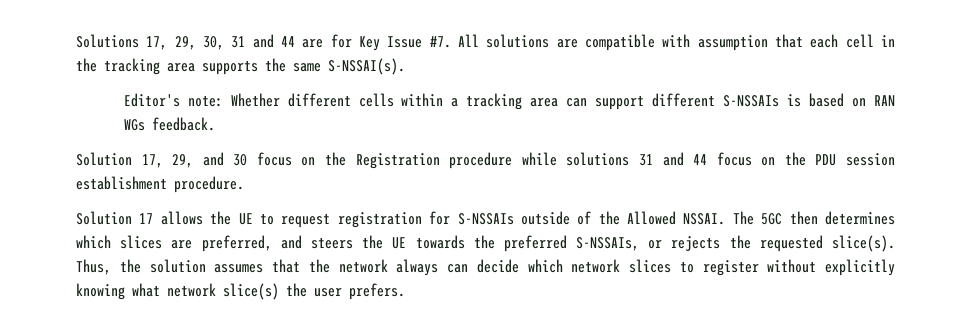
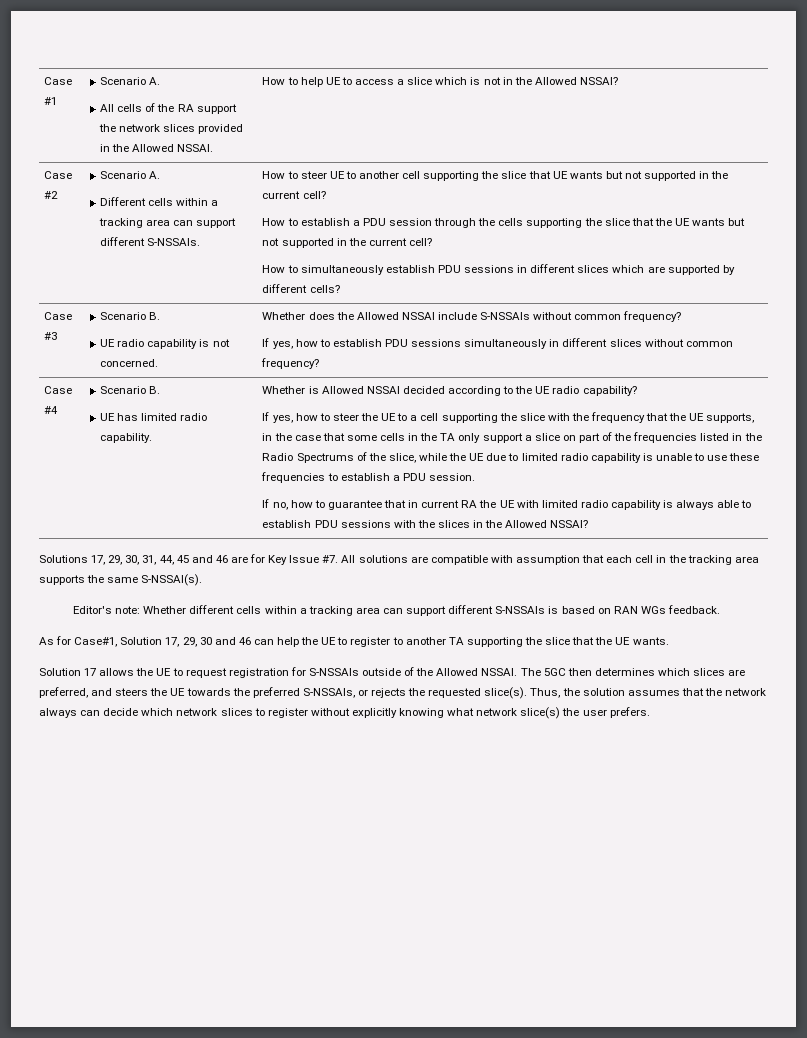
[76,34,295,50] Solutions 17, 29, 30, 31 and 44 -> [44,77,73,85] [44,97,58,105] [100,77,161,85] [100,103,237,114] [99,124,244,134] [100,144,214,152] [262,77,618,87] [44,171,73,179] [44,191,59,199] [100,171,161,179] [100,197,219,206] [99,218,237,228] [100,237,201,246] [262,171,729,181] [262,191,326,199] [262,218,746,228] [262,238,433,248] [262,264,735,275] [262,284,340,293] [44,312,73,320] [44,332,58,340] [100,312,161,320] [100,339,230,349] [100,359,159,367] [262,311,682,322] [262,338,733,349] [261,358,320,369] [44,386,73,394] [44,406,59,414] [100,386,161,394] [100,413,208,421] [100,433,153,443] [262,386,637,396] [262,412,755,423] [262,432,762,443] [262,452,760,463] [261,472,476,483] [262,499,752,510] [262,520,589,528] [39,555,228,565] Case #1 | Scenario A. // All cells of the RA support the network slices provided in the Allowed NSSAI. | How to help UE to access a slice which is not in the Allowed NSSAI? // Case #2 | Scenario A. // Different cells within a tracking area can support different S-NSSAIs. | How to steer UE to another cell supporting the slice that UE wants but not supported in the current cell? // How to establish a PDU session through the cells supporting the slice that the UE wants but not supported in the current cell? // How to simultaneously establish PDU sessions in different slices which are supported by different cells? // Case #3 | Scenario B. // UE radio capability is not concerned. | Whether does the Allowed NSSAI include S-NSSAIs without common frequency? // If yes, how to establish PDU sessions simultaneously in different slices without common frequency? // Case #4 | Scenario B. // UE has limited radio capability. | Whether is Allowed NSSAI decided according to the UE radio capability? // If yes, how to steer the UE to a cell supporting the slice with the frequency that the UE supports, in the case that some cells in the TA only support a slice on part of the frequencies listed in the Radio Spectrums of the slice, while the UE due to limited radio capability is unable to use these frequencies to establish a PDU session. // If no, how to guarantee that in current RA the UE with limited radio capability is always able to establish PDU sessions with the slices in the Allowed NSSAI? // Solutions 17, 29, 30, 31, 44, 45 and 46
[76,152,895,169] [76,176,244,193] Solution 17, 29, and 30 focus on the Registration procedure while solutions 31 and 44 focus on the PDU session establishment procedure. -> [39,636,669,647] As for Case#1, Solution 17, 29, 30 and 46 can help the UE to register to another TA supporting the slice that the UE wants.

